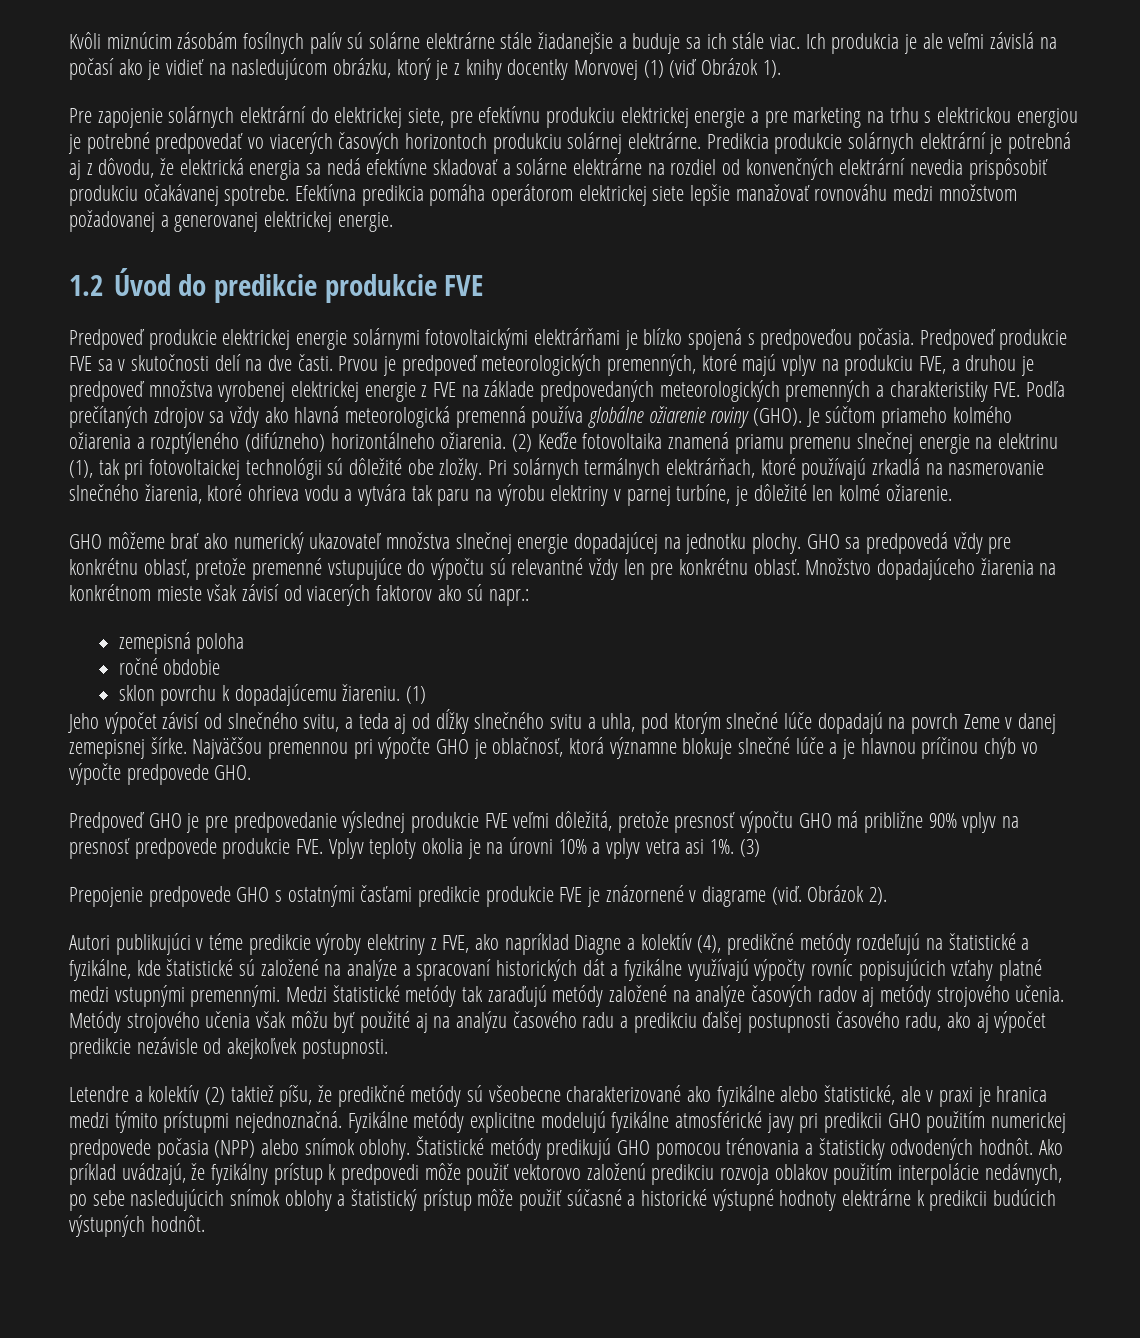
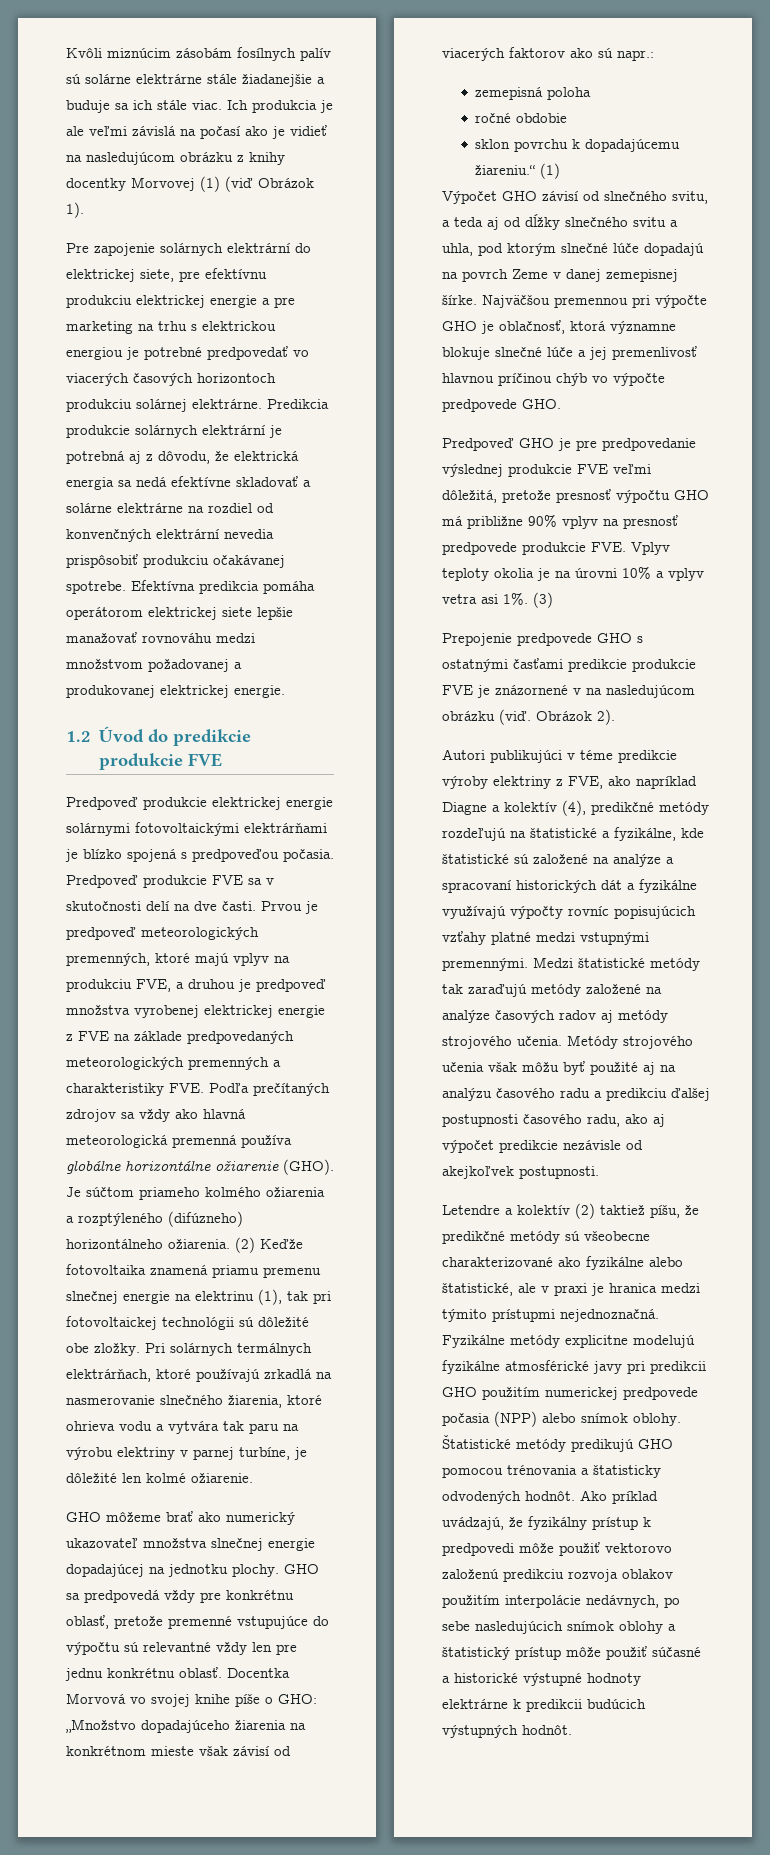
[333,58,449,80] obrázku, ktorý je -> [180,152,233,162] obrázku
[174,212,259,232] generovanej -> [66,685,155,698] produkovanej
[648,406,750,428] ožiarenie roviny -> [125,1160,279,1172] horizontálne ožiarenie
(674, 571) none -> [65,1668,103,1681] jednu
[805,558,872,575] Množstvo -> [227,1668,290,1678] [66,1693,317,1707] [66,1719,136,1733] Docentka Morvová vo svojej knihe píše o GHO: „Množstvo
[342,684,401,701] žiareniu. -> [475,165,536,175] žiareniu.“
[68,712,157,734] Jeho výpočet -> [442,191,537,204] Výpočet GHO
[842,739,856,759] je -> [589,346,697,360] jej premenlivosť
[702,886,767,907] diagrame -> [586,685,695,698] [442,711,495,721] na nasledujúcom obrázku

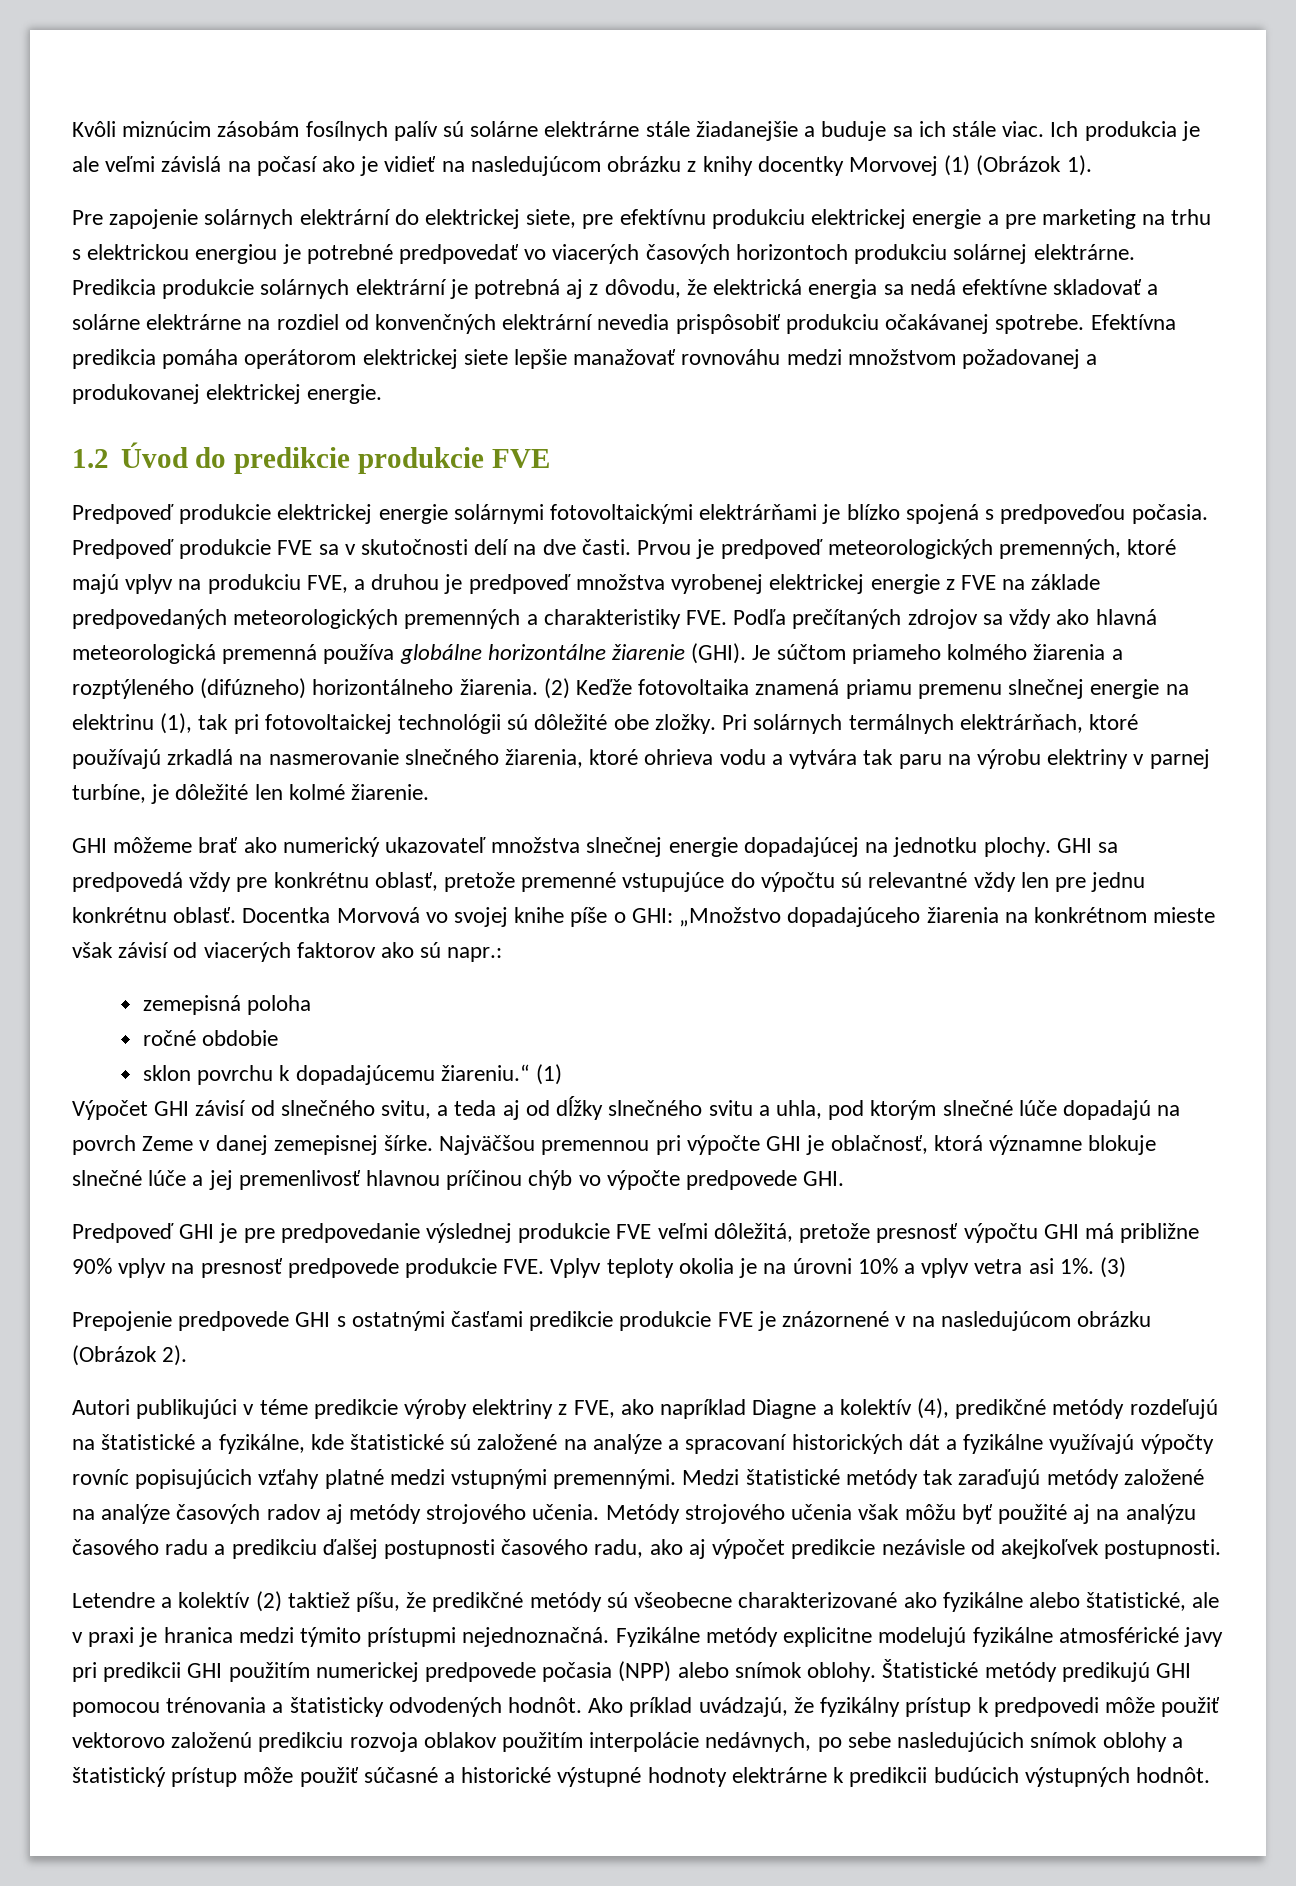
[225,176,314,192] (viď Obrázok -> [976,155,1062,176] (Obrázok
[215,1159,334,1175] ožiarenie (GHO). -> [612,643,747,664] žiarenie (GHI).
[266,1187,325,1197] ožiarenia -> [1033,644,1106,660] žiarenia
[168,1239,230,1249] ožiarenia. -> [459,679,538,695] žiarenia.
[191,1473,253,1483] [66,1512,101,1522] ožiarenie. // GHO -> [351,784,430,800] [72,838,107,853] žiarenie. // GHI
[284,1564,319,1574] GHO -> [1056,838,1092,853] GHI
[278,1694,317,1704] GHO: -> [631,908,673,923] GHI:
[502,191,537,201] GHO -> [154,1101,190,1116] GHI
[442,321,477,331] GHO -> [766,1136,802,1151] GHI
[522,399,561,409] [442,438,554,451] GHO. // Predpoveď GHO -> [803,1171,845,1186] [72,1223,215,1243] GHI. // Predpoveď GHI
[674,490,709,500] GHO -> [1043,1224,1079,1239] GHI
[597,633,632,643] GHO -> [295,1312,331,1327] GHI
[499,709,592,725] (viď. Obrázok -> [72,1345,157,1366] (Obrázok
[442,1387,477,1397] GHO -> [187,1663,223,1678] GHI
[638,1439,673,1449] GHO -> [1155,1663,1191,1678] GHI

